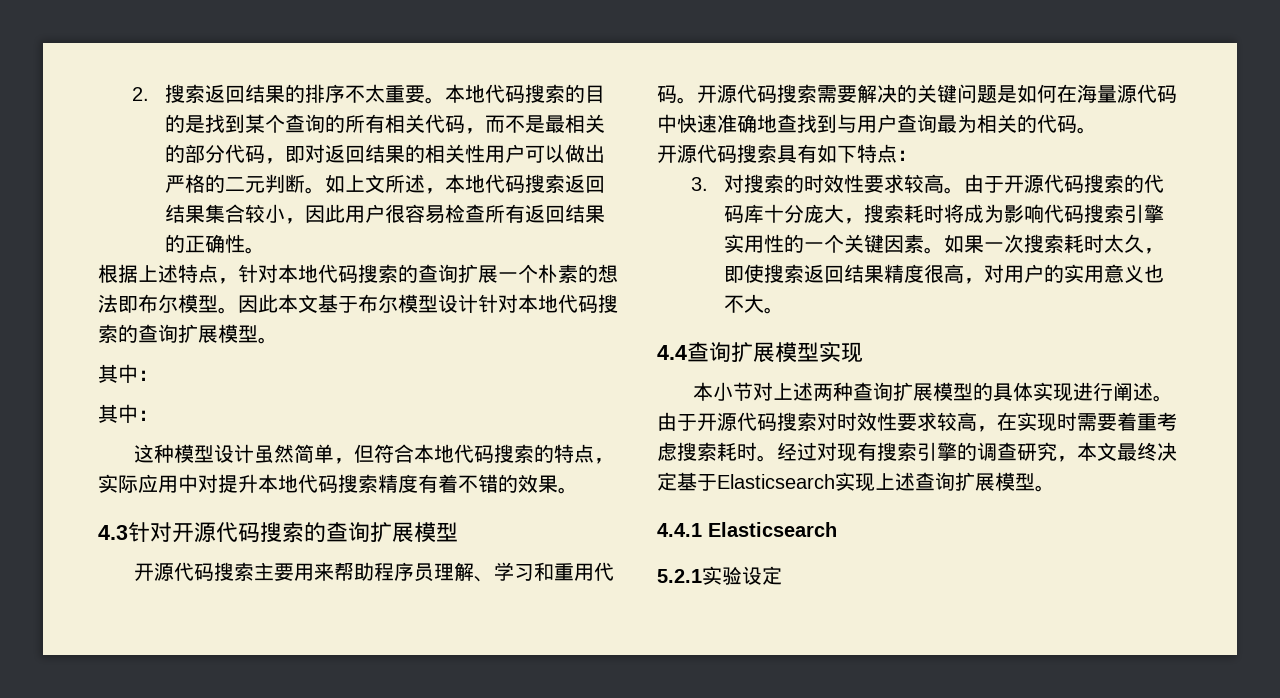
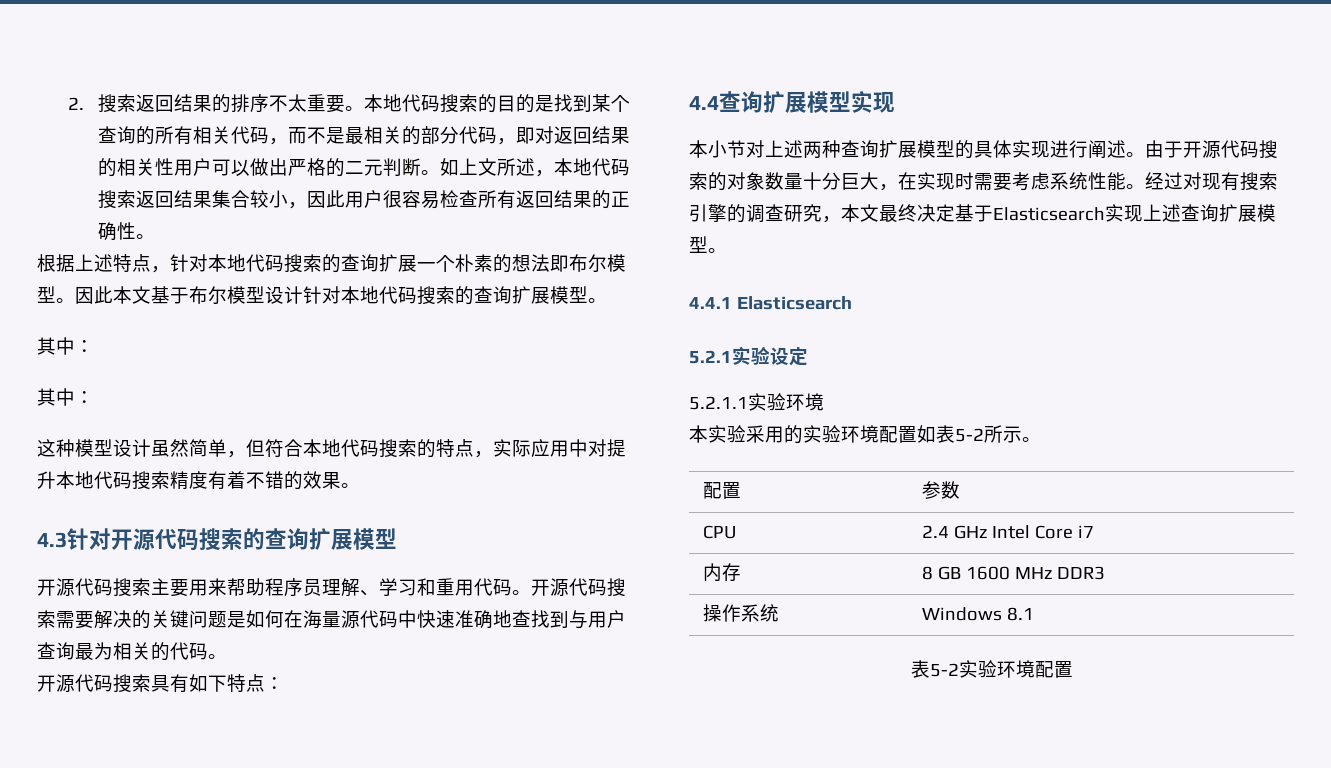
[690,174,1165,194] [724,204,1165,224] [724,234,1165,254] [724,264,1165,284] [724,294,785,314] // 3.对搜索的时效性要求较高。由于开源代码搜索的代码库十分庞大，搜索耗时将成为影响代码搜索引擎实用性的一个关键因素。如果一次搜索耗时太久，即使搜索返回结果精度很高，对用户的实用意义也不大。 -> (284, 683) none
[817,412,1177,432] [657,442,757,461] 对时效性要求较高，在实现时需要着重考虑搜索耗时 -> [708,172,1126,191] 的对象数量十分巨大，在实现时需要考虑系统性能
(782, 575) none -> [689,393,824,411] [689,425,1041,444] [702,482,741,499] [921,481,960,499] [702,525,737,539] [921,525,1094,539] [702,563,741,582] [921,566,1105,580] [702,604,779,622] [921,607,1034,621] [910,660,1073,678] // 5.2.1.1实验环境 // 本实验采用的实验环境配置如表5-2所示。 // 配置 | 参数 // CPU | 2.4 GHz Intel Core i7 // 内存 | 8 GB 1600 MHz DDR3 // 操作系统 | Windows 8.1 // 表5-2实验环境配置

